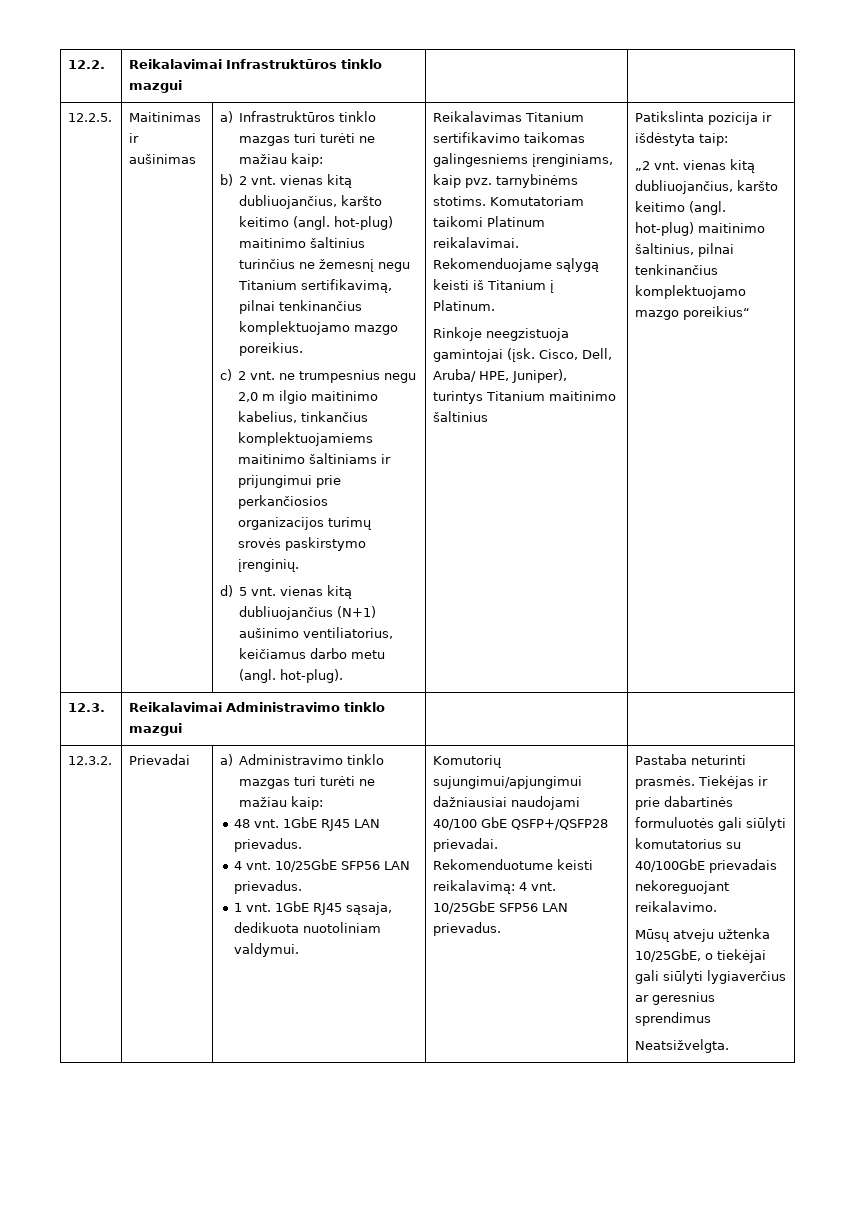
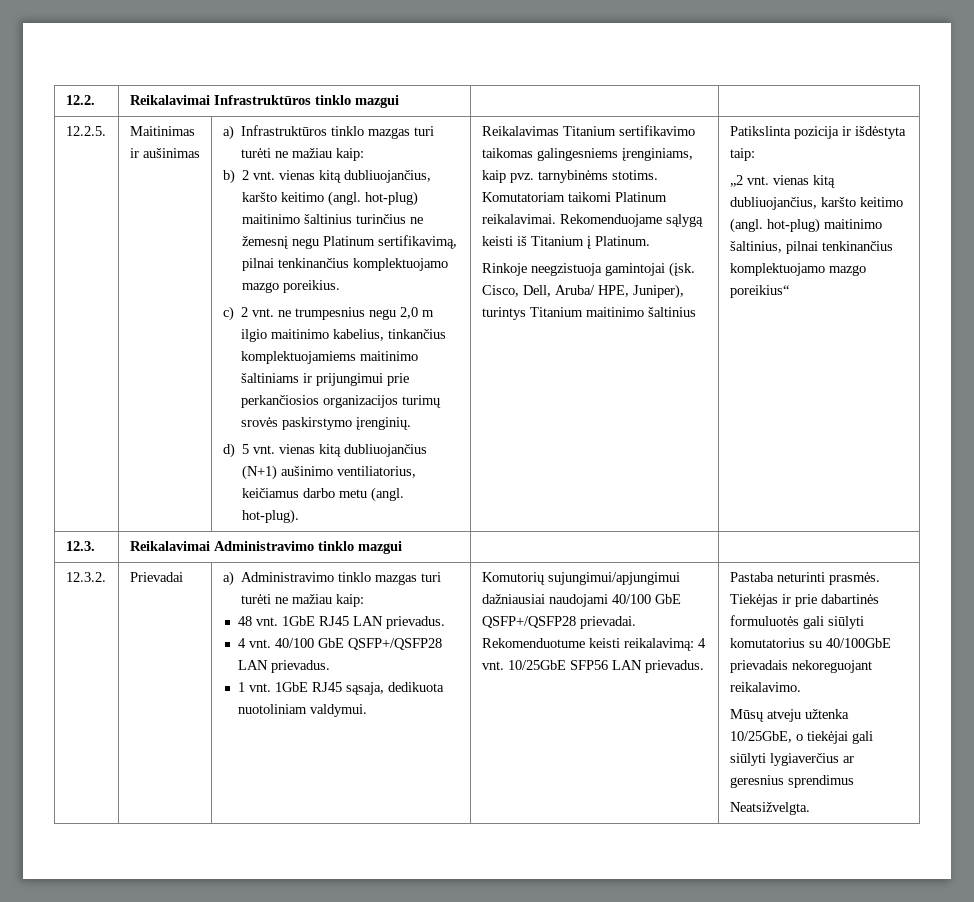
[238,280,298,290] Titanium -> [322,236,375,246] Platinum
[274,859,380,872] 10/25GbE SFP56 -> [275,638,443,650] 40/100 GbE QSFP+/QSFP28

